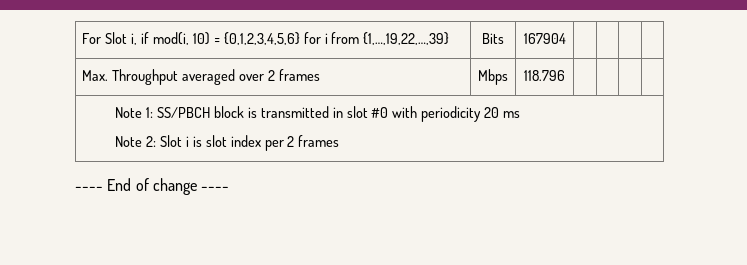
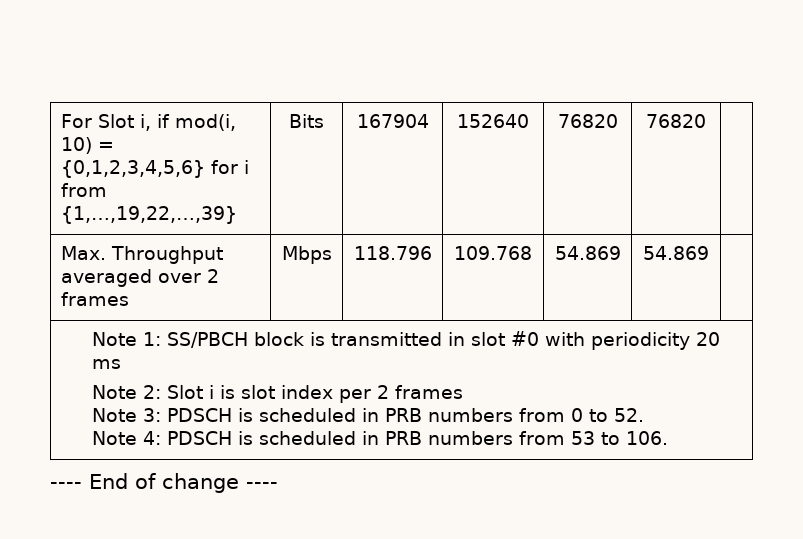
(566, 38) | | -> [457,114,529,128] [557,114,618,128] [646,114,706,128] 152640 | 76820 | 76820
(565, 75) | | -> [454,246,532,260] [554,246,621,260] [643,246,709,260] 109.768 | 54.869 | 54.869
(340, 141) none -> [91,408,644,422] [91,431,668,445] // Note 3: PDSCH is scheduled in PRB numbers from 0 to 52. // Note 4: PDSCH is scheduled in PRB numbers from 53 to 106.

